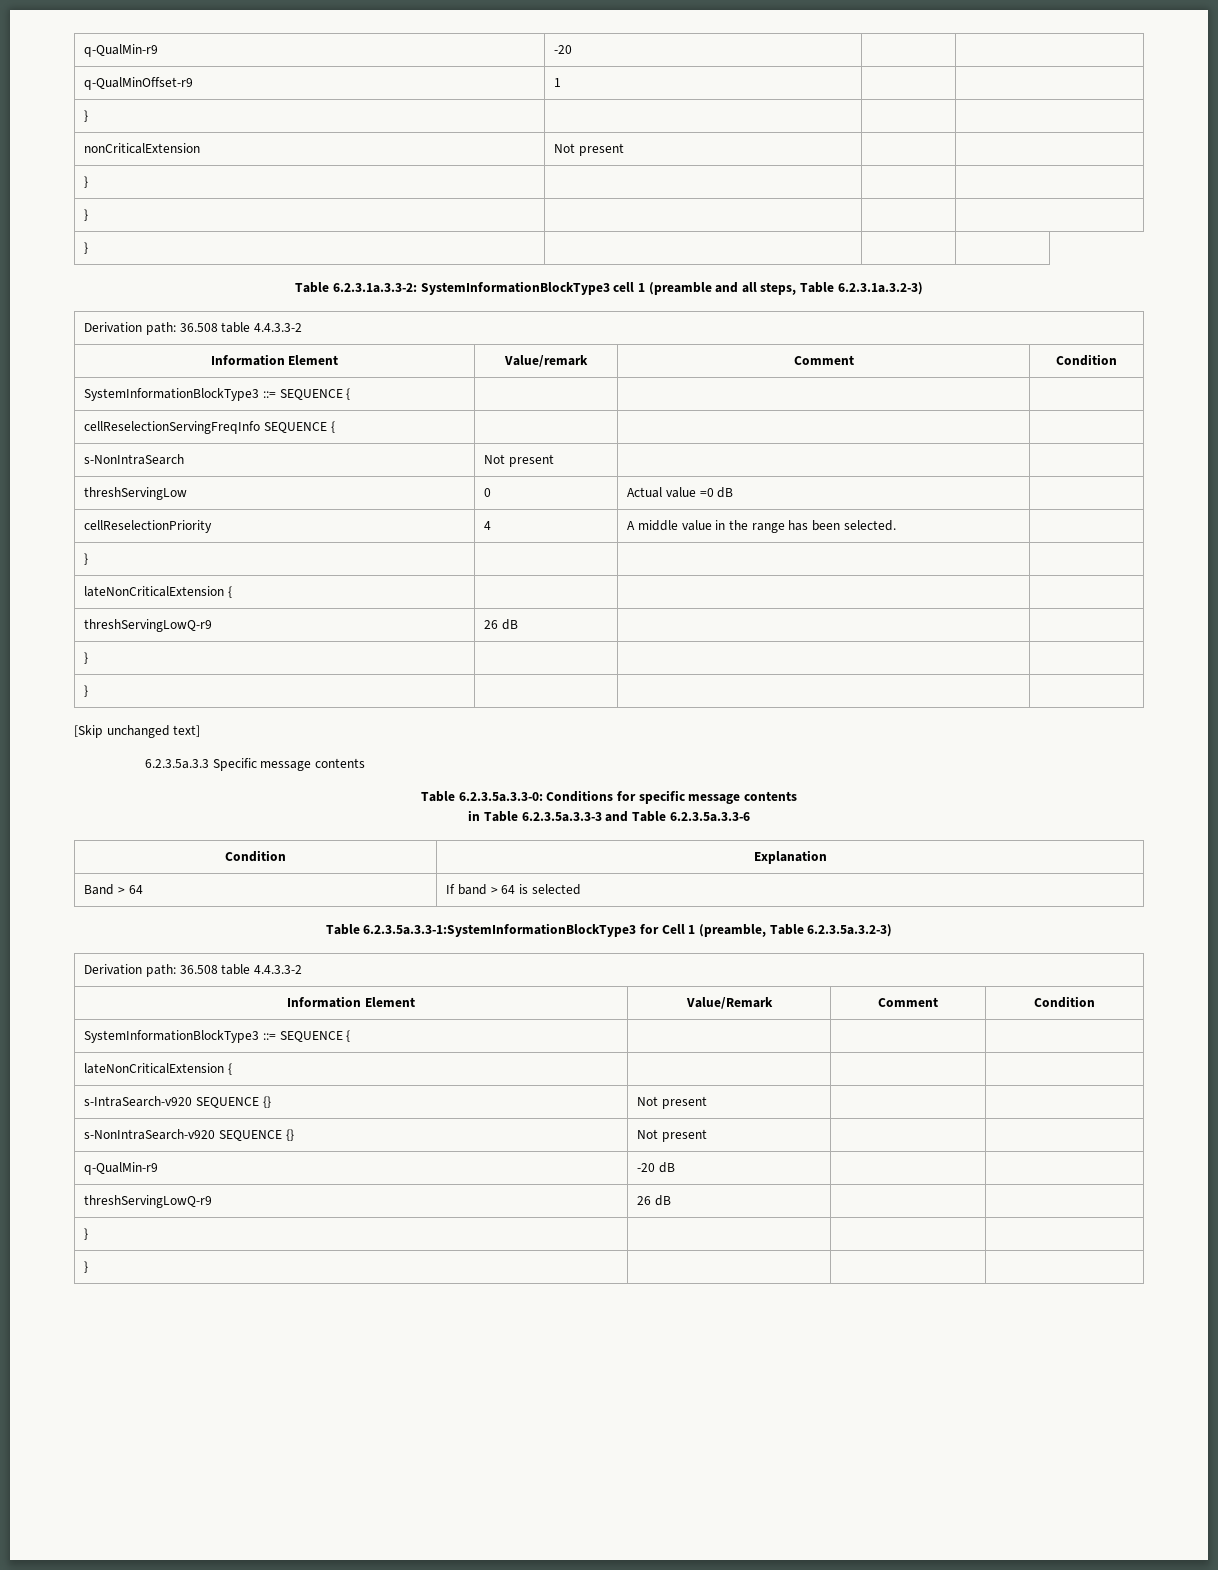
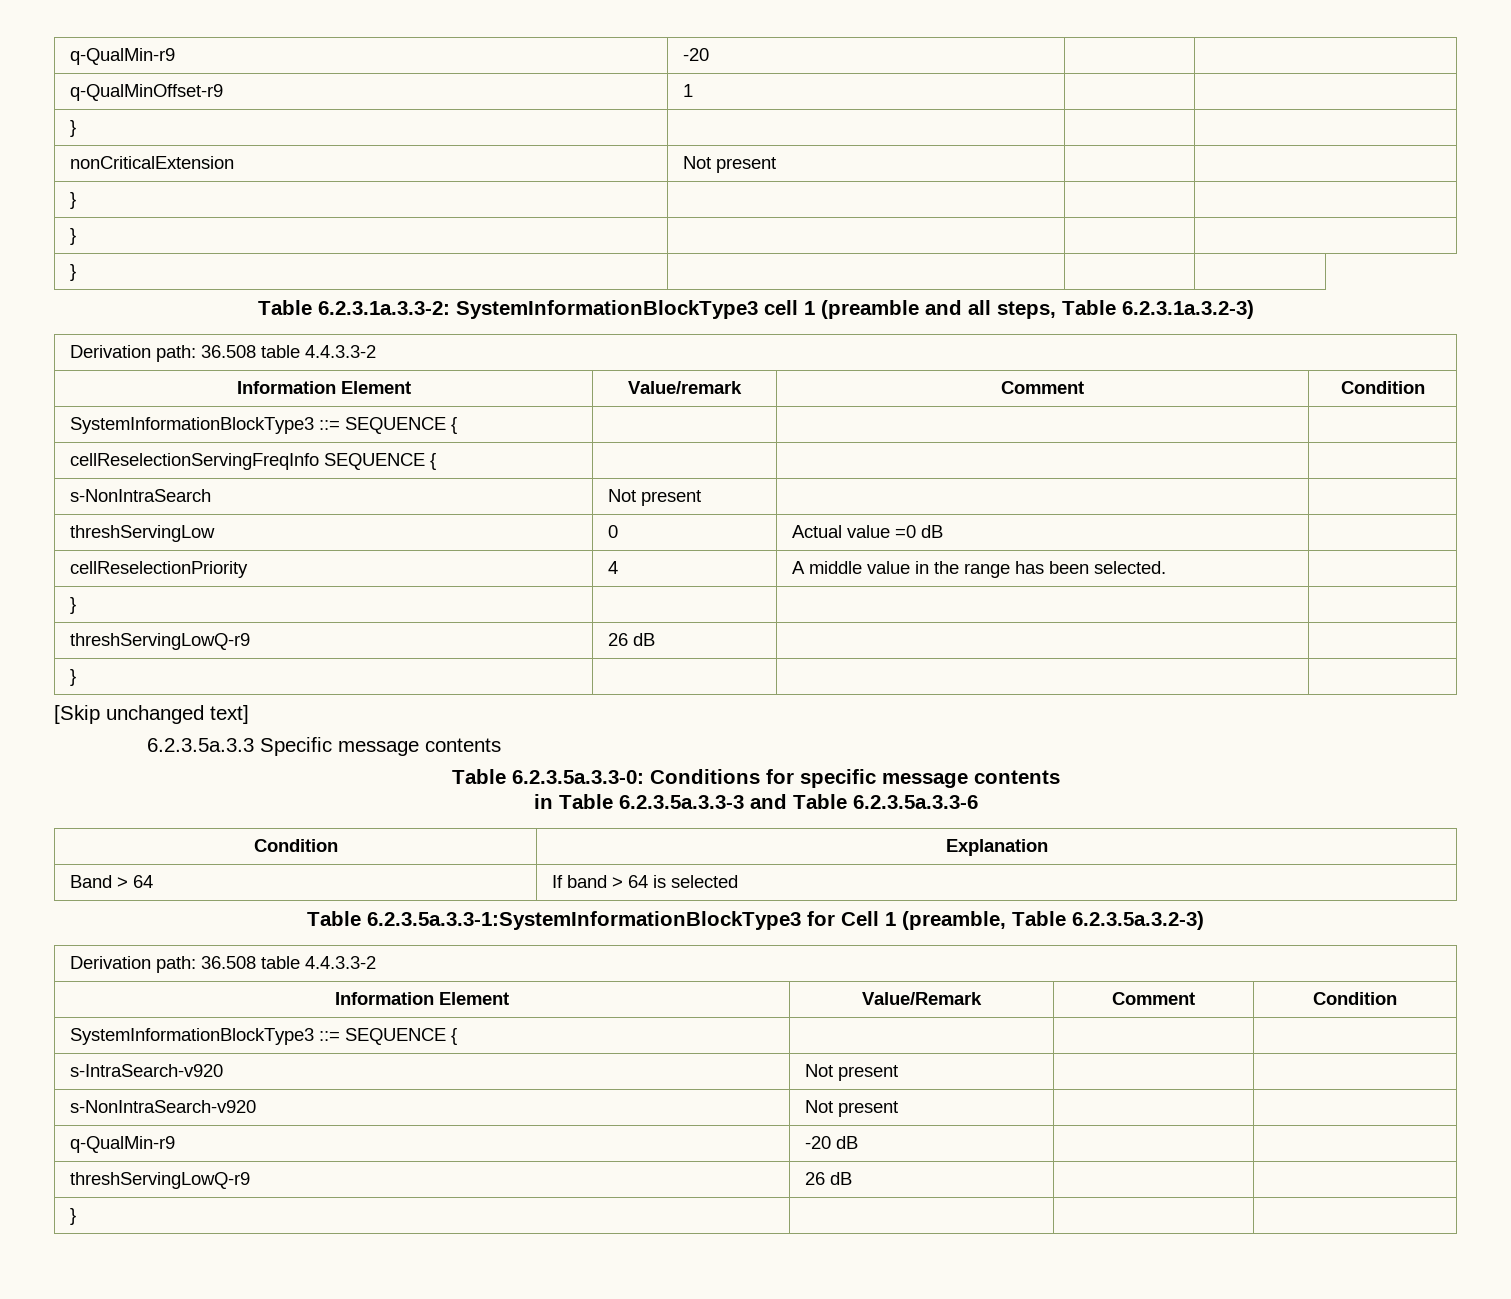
[84,586,233,598] [84,619,213,632] [484,619,519,630] [84,652,89,664] [84,685,89,697] // lateNonCriticalExtension { | | | // threshServingLowQ-r9 | 26 dB | | // } | | | // } | | | -> [69,633,250,650] [607,633,655,646] [69,669,76,686] // threshServingLowQ-r9 | 26 dB | | // } | | |
[84,1063,233,1075] // lateNonCriticalExtension { | | | -> (457, 1036) none
[196,1096,271,1108] SEQUENCE {} -> (223, 1070) none
[219,1129,294,1141] SEQUENCE {} -> (256, 1106) none
[84,1261,89,1273] // } | | | -> (76, 1216) none

